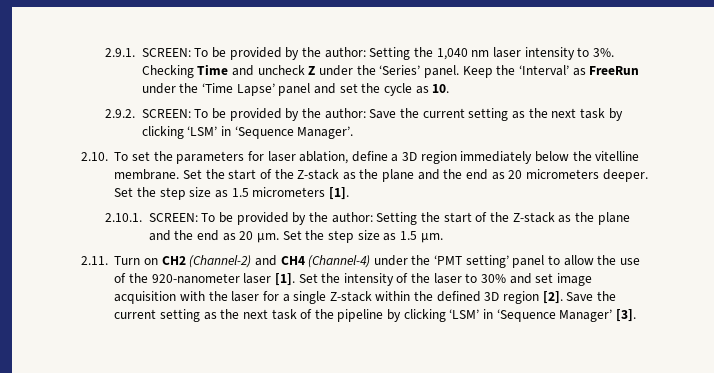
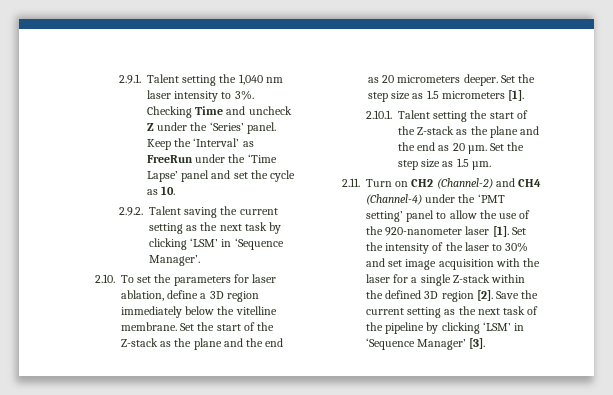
[141,47,411,60] SCREEN: To be provided by the author: Setting -> [146,74,217,86] Talent setting
[141,108,397,121] SCREEN: To be provided by the author: Save -> [148,206,218,218] Talent saving
[148,212,418,225] SCREEN: To be provided by the author: Setting -> [397,110,468,122] Talent setting

